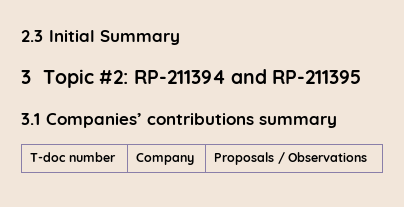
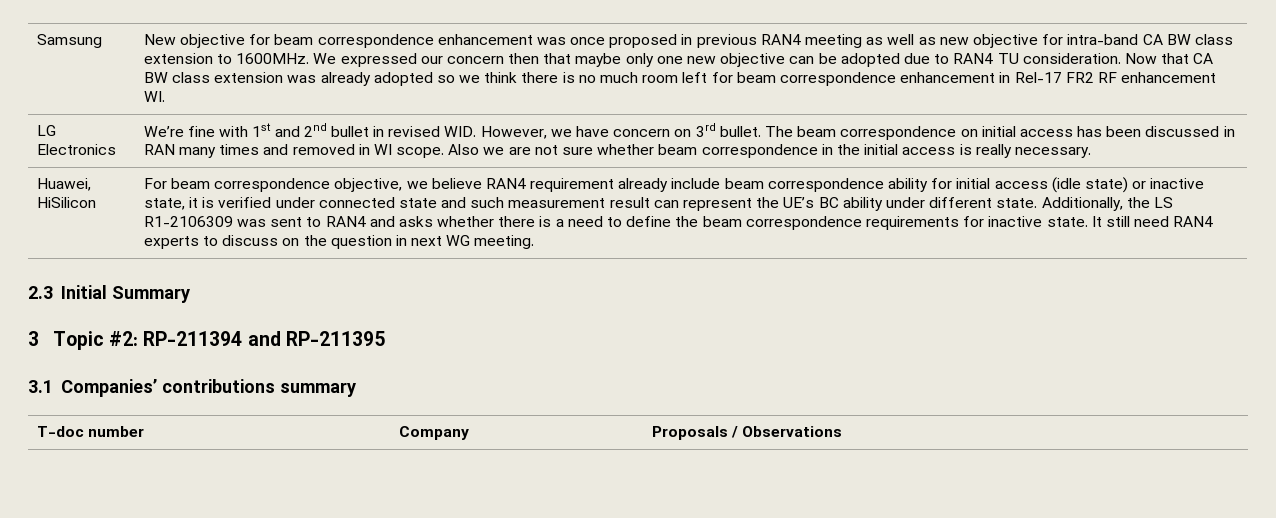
(21, 36) none -> [36,34,102,48] [143,34,1233,48] [143,53,1214,67] [143,72,1217,86] [143,91,165,102] [36,125,56,136] [36,144,116,155] [143,123,1235,140] [143,144,1091,158] [36,178,91,191] [36,197,96,208] [143,177,1205,193] [143,197,1173,211] [143,216,1214,230] [143,235,535,249] Samsung | New objective for beam correspondence enhancement was once proposed in previous RAN4 meeting as well as new objective for intra-band CA BW class extension to 1600MHz. We expressed our concern then that maybe only one new objective can be adopted due to RAN4 TU consideration. Now that CA BW class extension was already adopted so we think there is no much room left for beam correspondence enhancement in Rel-17 FR2 RF enhancement WI. // LG Electronics | We’re fine with 1st and 2nd bullet in revised WID. However, we have concern on 3rd bullet. The beam correspondence on initial access has been discussed in RAN many times and removed in WI scope. Also we are not sure whether beam correspondence in the initial access is really necessary. // Huawei, HiSilicon | For beam correspondence objective, we believe RAN4 requirement already include beam correspondence ability for initial access (idle state) or inactive state, it is verified under connected state and such measurement result can represent the UE’s BC ability under different state. Additionally, the LS R1-2106309 was sent to RAN4 and asks whether there is a need to define the beam correspondence requirements for inactive state. It still need RAN4 experts to discuss on the question in next WG meeting. //

